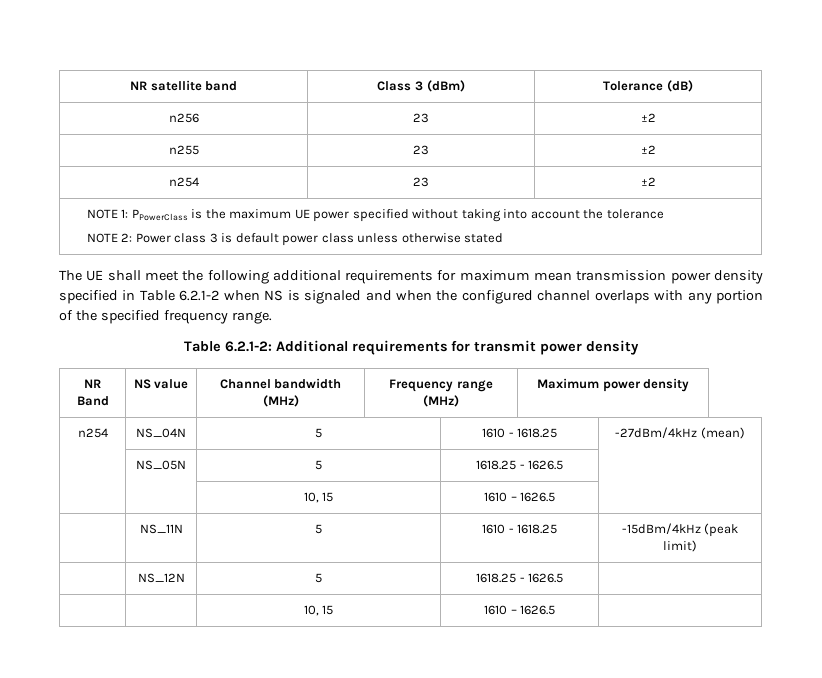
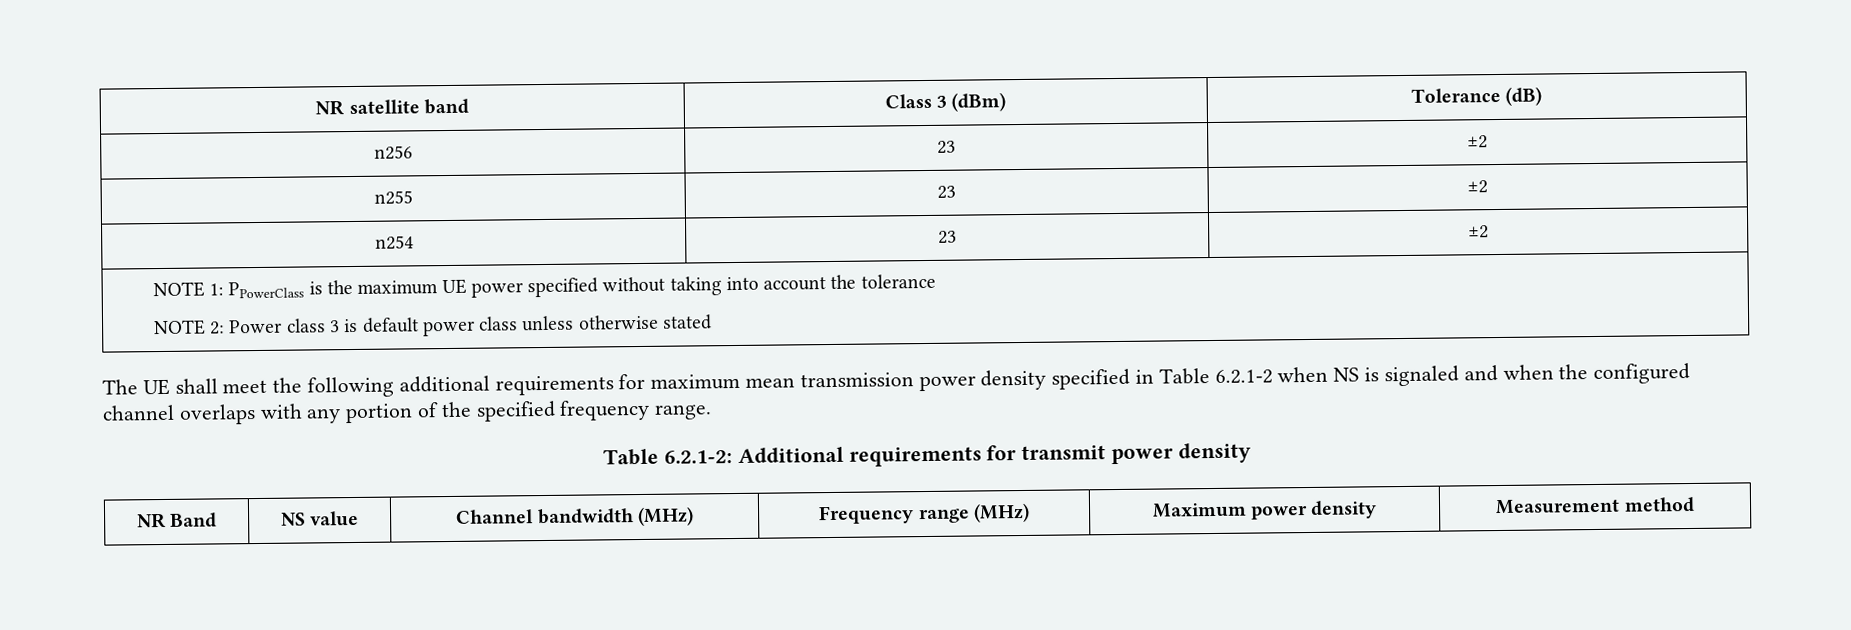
[77,428,108,438] [136,428,186,438] [315,428,322,438] [481,428,558,438] [615,427,745,439] [136,460,186,470] [315,460,322,470] [475,460,564,470] [303,492,334,503] [483,492,556,502] [139,524,183,534] [315,524,322,534] [481,524,558,534] [621,523,739,537] [663,540,697,552] [137,573,185,583] [315,573,322,583] [475,573,564,583] [303,605,334,616] [483,605,556,615] // n254 | NS_04N | 5 | 1610 - 1618.25 | -27dBm/4kHz (mean) // | NS_05N | 5 | 1618.25 - 1626.5 | // | | 10, 15 | 1610 – 1626.5 | // | NS_11N | 5 | 1610 - 1618.25 | -15dBm/4kHz (peak limit) // | NS_12N | 5 | 1618.25 - 1626.5 | // | | 10, 15 | 1610 – 1626.5 | -> [1495,496,1695,515] | Measurement method

